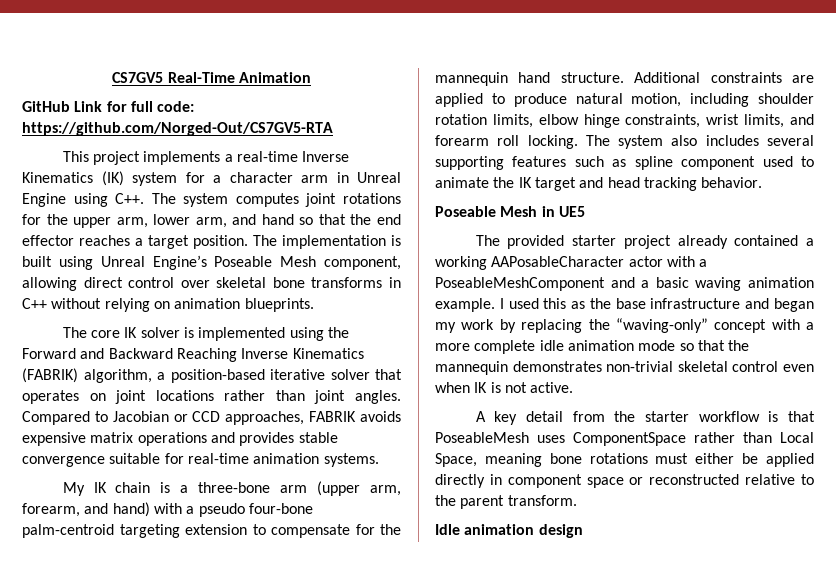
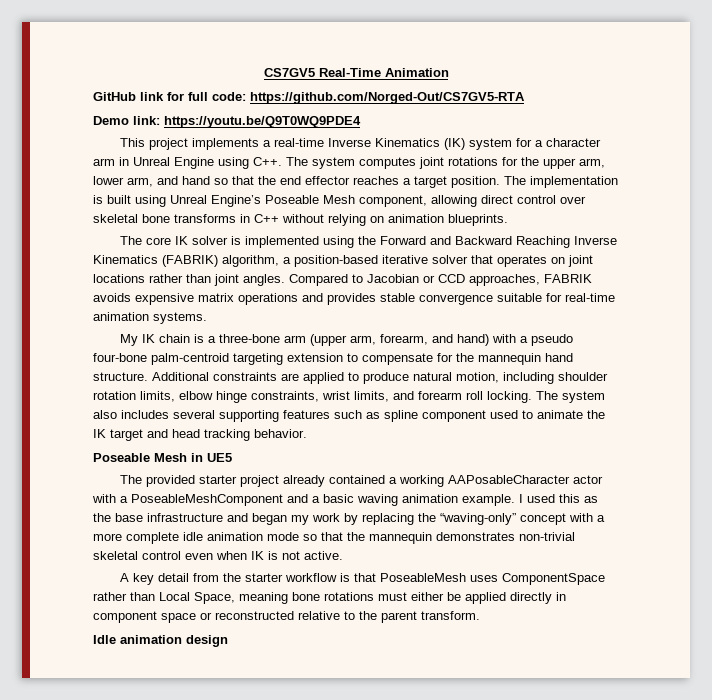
[74,101,103,112] Link -> [140,92,164,101] link
(333, 129) none -> [93,116,361,128] // Demo link: https://youtu.be/Q9T0WQ9PDE4

